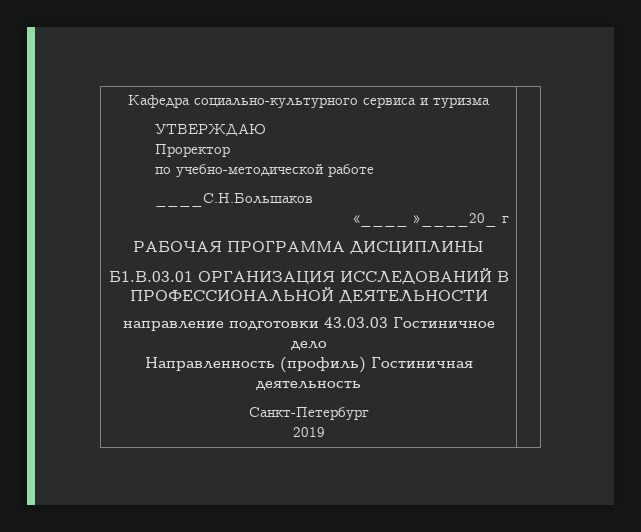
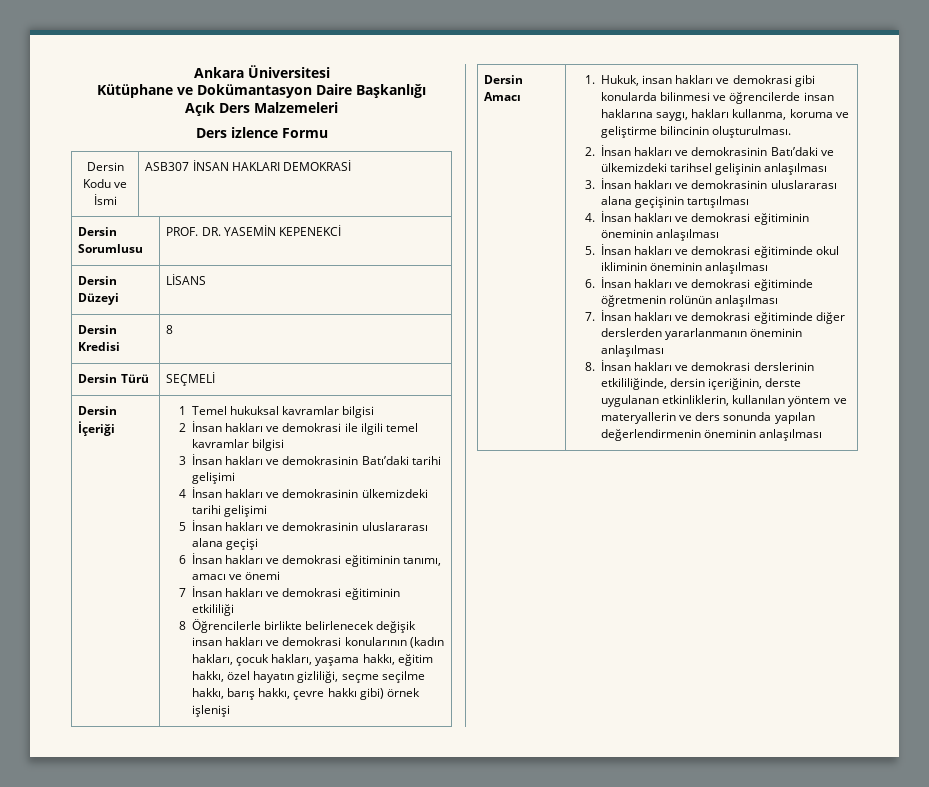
[128,95,490,108] [154,123,266,136] [154,144,230,157] [154,164,374,177] [154,193,313,207] [351,213,509,227] [133,241,484,254] [108,268,509,284] [129,287,488,303] [122,317,495,331] [290,341,327,350] [144,357,473,373] [256,381,361,390] [248,407,369,420] [292,427,325,437] Кафедра социально-культурного сервиса и туризма // УТВЕРЖДАЮ // Проректор // по учебно-методической работе // ____С.Н.Большаков // «____ »____20_ г // РАБОЧАЯ ПРОГРАММА ДИСЦИПЛИНЫ // Б1.В.03.01 ОРГАНИЗАЦИЯ ИССЛЕДОВАНИЙ В ПРОФЕССИОНАЛЬНОЙ ДЕЯТЕЛЬНОСТИ // направление подготовки 43.03.03 Гостиничное дело // Направленность (профиль) Гостиничная деятельность // Санкт-Петербург // 2019 | -> [193,65,330,78] [97,84,426,98] [185,102,338,116] [195,127,328,138] [86,162,124,171] [82,179,128,188] [93,194,117,205] [145,160,352,171] [78,227,118,236] [78,244,144,253] [166,225,342,236] [78,276,118,285] [78,293,120,305] [166,274,207,285] [78,325,118,334] [78,342,121,351] [166,325,174,334] [78,374,149,383] [166,372,216,386] [78,406,118,415] [78,421,116,436] [178,406,375,418] [178,421,419,435] [191,439,284,451] [178,454,441,465] [191,472,235,484] [178,487,428,498] [191,505,267,517] [178,520,428,531] [191,538,258,550] [178,553,441,567] [191,571,281,580] [178,586,400,600] [191,604,234,616] [178,619,417,633] [191,637,444,648] [191,654,433,666] [191,671,425,683] [191,688,421,700] [191,705,230,717] [484,75,524,84] [484,92,522,101] [584,75,815,87] [600,92,834,104] [600,109,849,121] [600,126,792,138] [584,145,834,156] [600,163,828,175] [584,178,837,189] [600,196,750,208] [584,211,809,225] [600,229,719,241] [584,244,839,258] [600,262,769,274] [584,277,813,291] [600,295,779,307] [584,310,845,324] [600,328,803,340] [600,345,664,357] [584,360,814,371] [600,378,802,390] [600,395,847,407] [600,412,815,424] [600,429,823,441] Ankara Üniversitesi // Kütüphane ve Dokümantasyon Daire Başkanlığı // Açık Ders Malzemeleri // Ders izlence Formu // Dersin Kodu ve İsmi | ASB307 İNSAN HAKLARI DEMOKRASİ // Dersin Sorumlusu | PROF. DR. YASEMİN KEPENEKCİ // Dersin Düzeyi | LİSANS // Dersin Kredisi | 8 // Dersin Türü | SEÇMELİ // Dersin İçeriği | 1 Temel hukuksal kavramlar bilgisi // 2 İnsan hakları ve demokrasi ile ilgili temel kavramlar bilgisi // 3 İnsan hakları ve demokrasinin Batı’daki tarihi gelişimi // 4 İnsan hakları ve demokrasinin ülkemizdeki tarihi gelişimi // 5 İnsan hakları ve demokrasinin uluslararası alana geçişi // 6 İnsan hakları ve demokrasi eğitiminin tanımı, amacı ve önemi // 7 İnsan hakları ve demokrasi eğitiminin etkililiği // 8 Öğrencilerle birlikte belirlenecek değişik insan hakları ve demokrasi konularının (kadın hakları, çocuk hakları, yaşama hakkı, eğitim hakkı, özel hayatın gizliliği, seçme seçilme hakkı, barış hakkı, çevre hakkı gibi) örnek işlenişi // Dersin Amacı | 1. Hukuk, insan hakları ve demokrasi gibi konularda bilinmesi ve öğrencilerde insan haklarına saygı, hakları kullanma, koruma ve geliştirme bilincinin oluşturulması. // 2. İnsan hakları ve demokrasinin Batı’daki ve ülkemizdeki tarihsel gelişinin anlaşılması // 3. İnsan hakları ve demokrasinin uluslararası alana geçişinin tartışılması // 4. İnsan hakları ve demokrasi eğitiminin öneminin anlaşılması // 5. İnsan hakları ve demokrasi eğitiminde okul ikliminin öneminin anlaşılması // 6. İnsan hakları ve demokrasi eğitiminde öğretmenin rolünün anlaşılması // 7. İnsan hakları ve demokrasi eğitiminde diğer derslerden yararlanmanın öneminin anlaşılması // 8. İnsan hakları ve demokrasi derslerinin etkililiğinde, dersin içeriğinin, derste uygulanan etkinliklerin, kullanılan yöntem ve materyallerin ve ders sonunda yapılan değerlendirmenin öneminin anlaşılması

